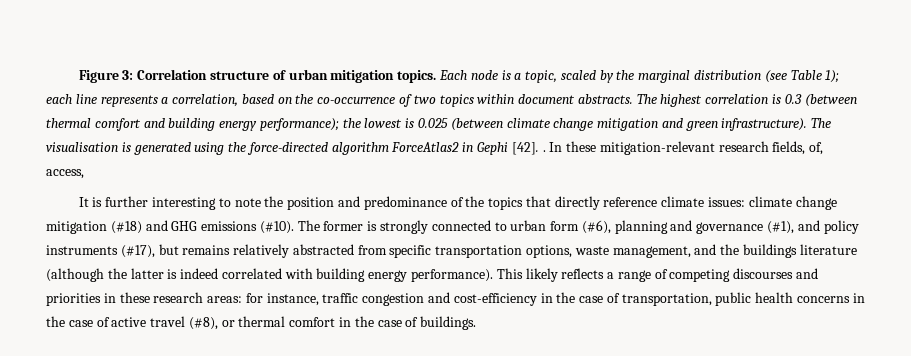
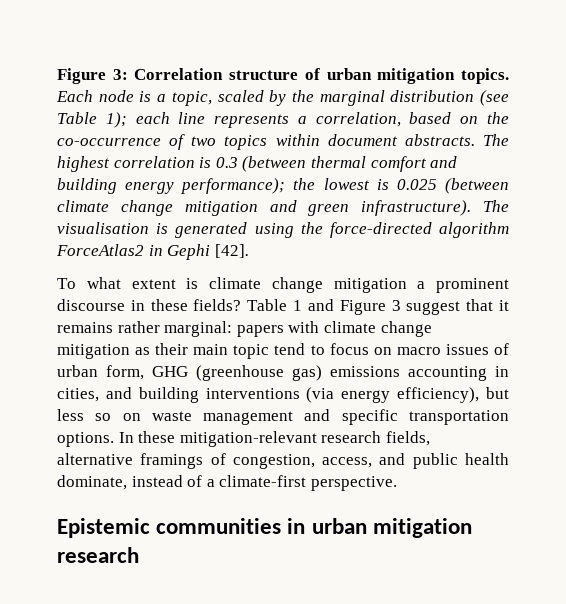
[542,150,546,152] . -> [57,277,509,293] [57,299,509,315] [57,321,432,337] [57,343,509,359] [57,365,509,381] [57,387,509,403] [57,409,509,425] [57,432,114,447] // To what extent is climate change mitigation a prominent discourse in these fields? Table 1 and Figure 3 suggest that it remains rather marginal: papers with climate change mitigation as their main topic tend to focus on macro issues of urban form, GHG (greenhouse gas) emissions accounting in cities, and building interventions (via energy efficiency), but less so on waste management and specific transportation options.
[809,142,824,155] [46,169,84,179] [78,196,837,210] [46,220,859,234] [46,244,857,258] [46,268,819,282] [46,292,865,306] [46,316,477,330] of, access, // It is further interesting to note the position and predominance of the topics that directly reference climate issues: climate change mitigation (#18) and GHG emissions (#10). The former is strongly connected to urban form (#6), planning and governance (#1), and policy instruments (#17), but remains relatively abstracted from specific transportation options, waste management, and the buildings literature (although the latter is indeed correlated with building energy performance). This likely reflects a range of competing discourses and priorities in these research areas: for instance, traffic congestion and cost-efficiency in the case of transportation, public health concerns in the case of active travel (#8), or thermal comfort in the case of buildings. -> [57,453,509,469] [57,475,397,491] [57,518,472,538] [57,547,139,563] alternative framings of congestion, access, and public health dominate, instead of a climate-first perspective. // Epistemic communities in urban mitigation research

